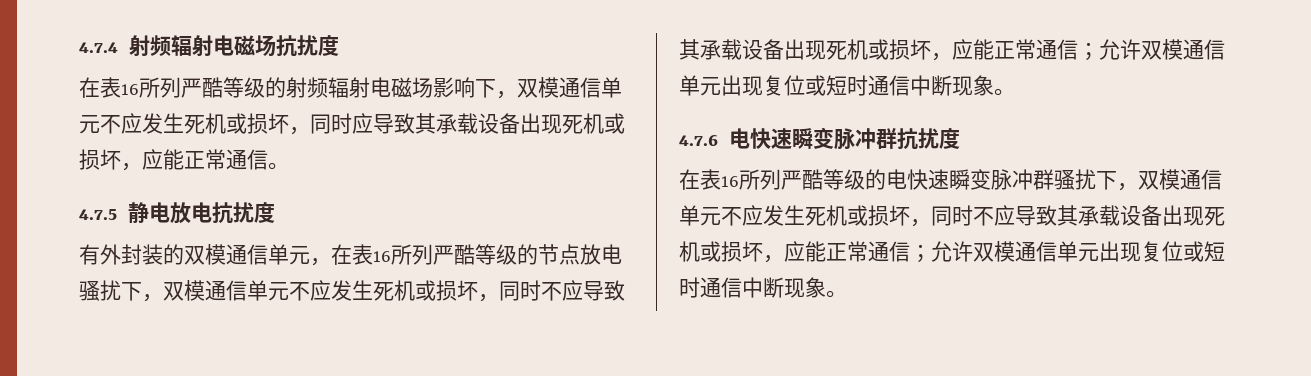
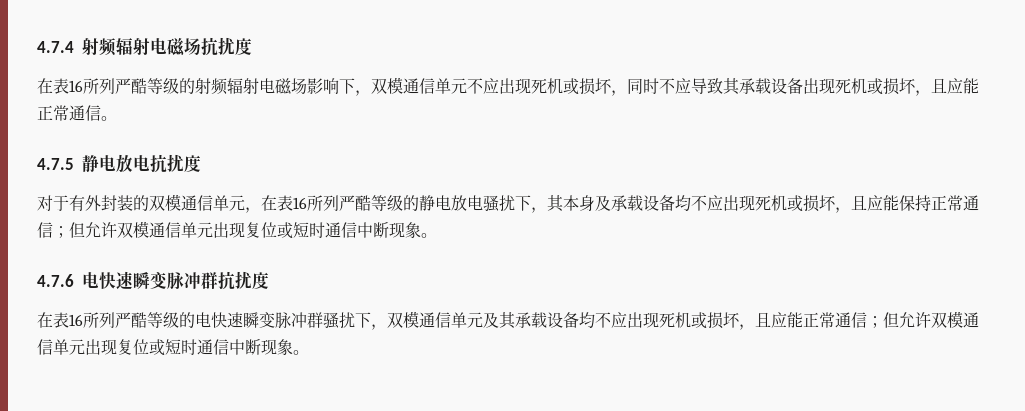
[142,113,625,135] [79,149,289,171] [79,202,275,224] [79,244,622,266] [79,280,373,302] 发生死机或损坏，同时应导致其承载设备出现死机或损坏，应能正常通信。 // 4.7.5静电放电抗扰度 // 有外封装的双模通信单元，在表16所列严酷等级的节点放电骚扰下，双模通信单元不应发生 -> [499,78,531,94] 出现
[952,39,1099,61] 应能正常通信； -> [931,78,979,94] [37,105,117,121] [37,154,201,173] [37,194,979,213] [37,222,85,238] 且应能正常通信。 // 4.7.5静电放电抗扰度 // 对于有外封装的双模通信单元，在表16所列严酷等级的静电放电骚扰下，其本身及承载设备均不应出现死机或损坏，且应能保持正常通信；但
[721,205,1225,227] [679,241,931,263] 不应发生死机或损坏，同时不应导致其承载设备出现死机或损坏，应能正常通信； -> [483,312,899,330] 及其承载设备均不应出现死机或损坏，且应能正常通信；但

